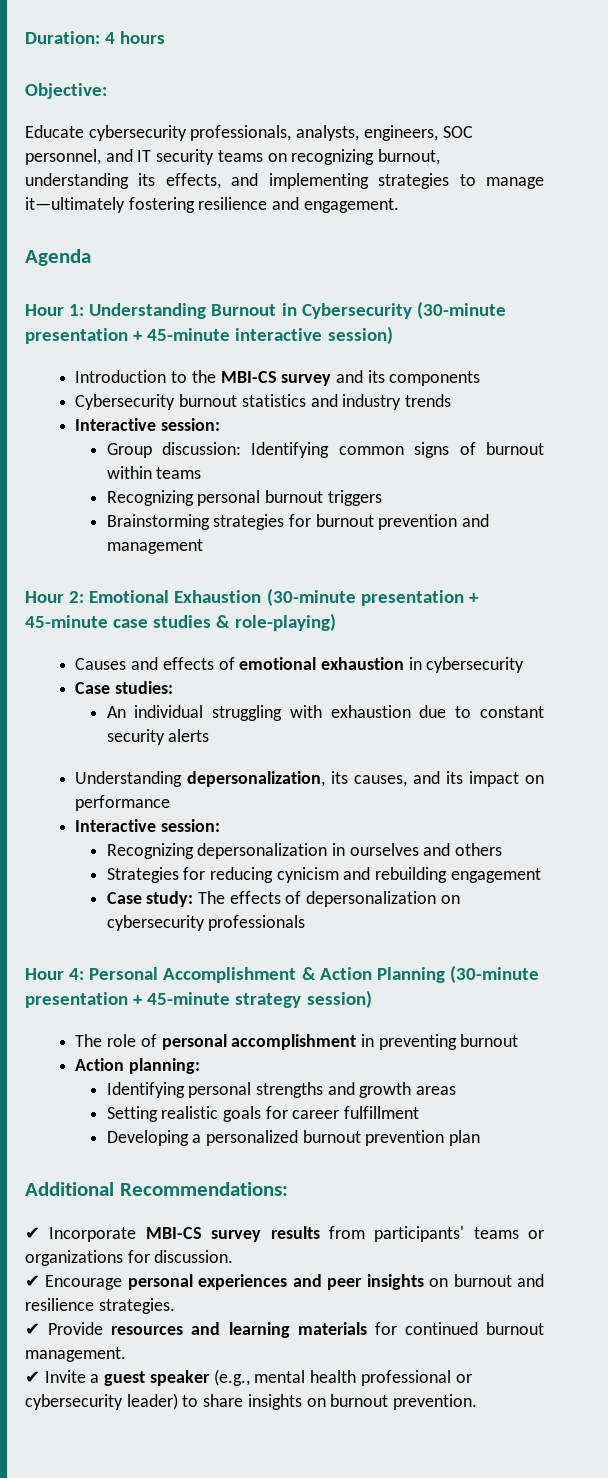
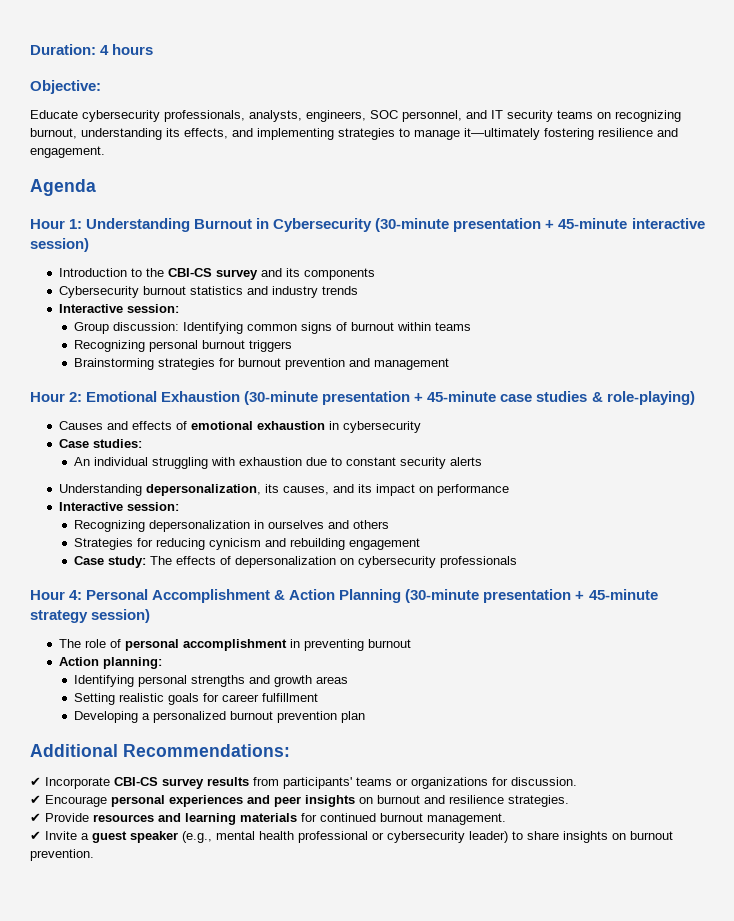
[220,371,277,383] MBI-CS -> [168,268,213,277] CBI-CS
[145,1227,202,1239] MBI-CS -> [114,777,158,786] CBI-CS

